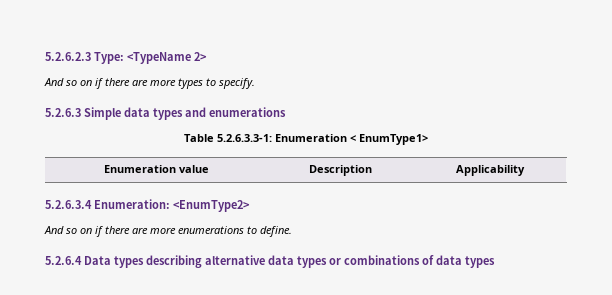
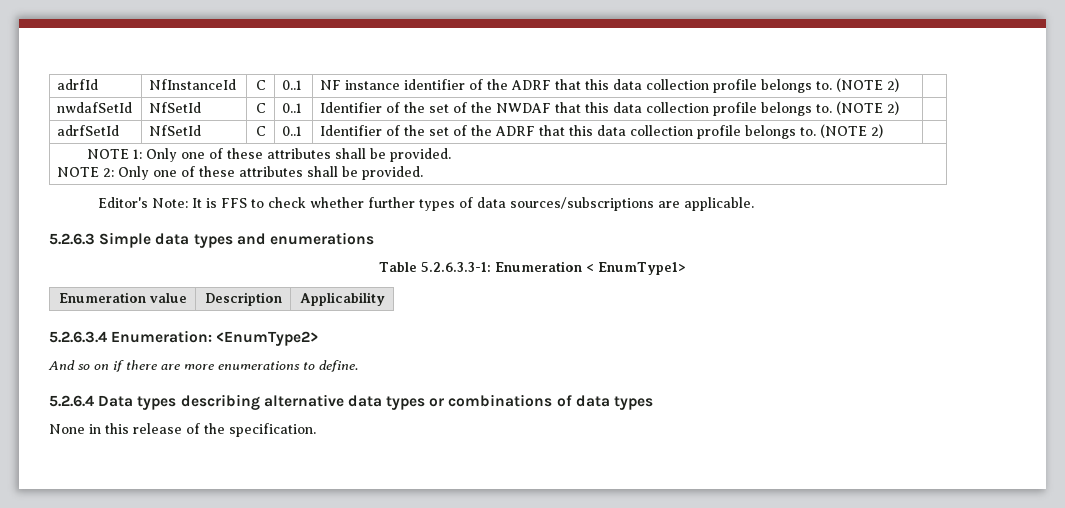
[45,52,207,64] [44,78,255,89] 5.2.6.2.3 Type: <TypeName 2> // And so on if there are more types to specify. -> [57,79,99,90] [149,79,237,90] [255,80,266,90] [282,80,303,90] [320,78,900,93] [57,102,133,113] [149,102,202,113] [255,103,266,113] [282,103,303,113] [320,101,900,116] [57,125,120,136] [149,125,202,136] [255,126,266,136] [282,126,303,136] [320,124,884,139] [86,148,451,162] [57,166,424,180] [98,197,755,211] adrfId | NfInstanceId | C | 0..1 | NF instance identifier of the ADRF that this data collection profile belongs to. (NOTE 2) | // nwdafSetId | NfSetId | C | 0..1 | Identifier of the set of the NWDAF that this data collection profile belongs to. (NOTE 2) | // adrfSetId | NfSetId | C | 0..1 | Identifier of the set of the ADRF that this data collection profile belongs to. (NOTE 2) | // NOTE 1: Only one of these attributes shall be provided. // NOTE 2: Only one of these attributes shall be provided. // Editor's Note: It is FFS to check whether further types of data sources/subscriptions are applicable.
(495, 262) none -> [49,423,316,437] // None in this release of the specification.

